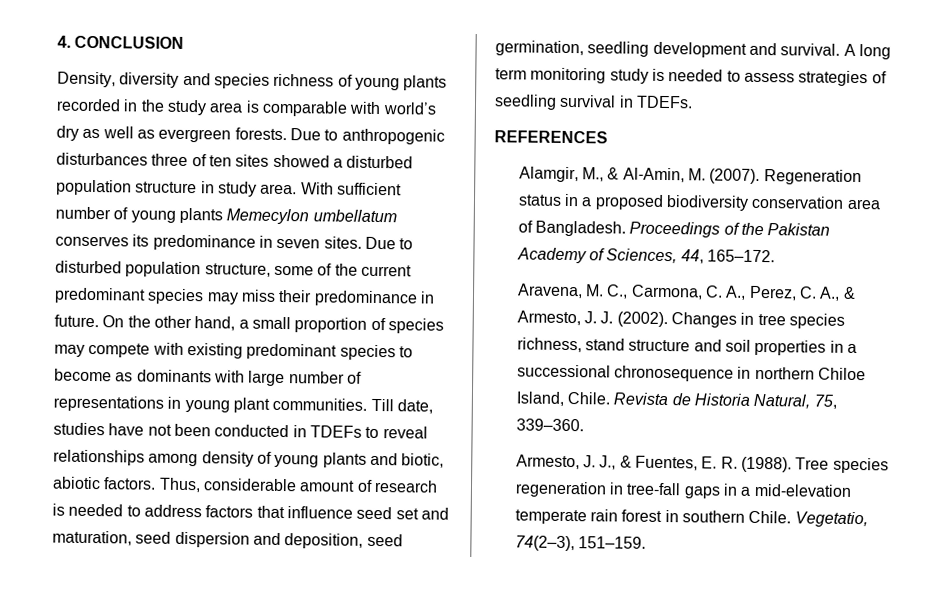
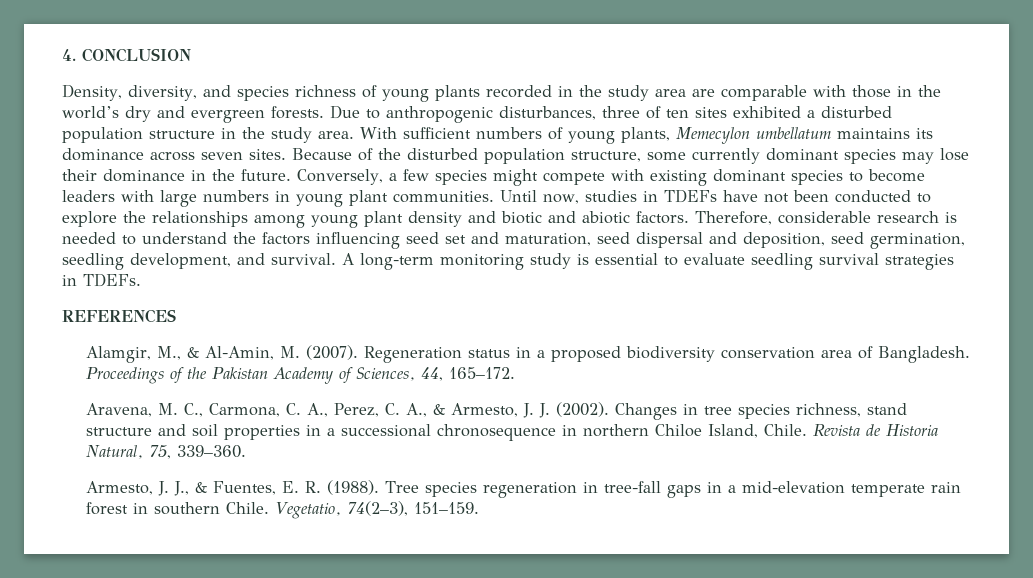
[119,72,180,88] diversity -> [127,85,197,101] diversity,
[245,100,260,113] is -> [691,89,715,97] are
[382,102,437,115] [56,125,155,141] world’s dry as well as -> [851,85,941,98] [62,106,185,122] those in the world’s dry and
[56,152,148,166] disturbances -> [499,106,596,120] disturbances,
[272,154,330,168] showed -> [733,106,801,118] exhibited
(215, 187) none -> [242,127,265,139] the
[55,206,223,224] number of young plants -> [476,127,670,144] numbers of young plants,
[55,234,414,251] [55,260,412,278] [54,287,435,307] [54,314,444,334] [54,344,85,357] conserves its predominance in seven sites. Due to disturbed population structure, some of the current predominant species may miss their predominance in future. On the other hand, a small proportion of species may -> [836,128,933,139] [62,148,969,164] [62,169,538,186] maintains its dominance across seven sites. Because of the disturbed population structure, some currently dominant species may lose their dominance in the future. Conversely, a few species might
[246,343,338,360] predominant -> [712,169,786,182] dominant
[115,369,362,387] [53,395,433,414] [53,422,428,439] [53,449,445,468] [52,476,438,493] [52,503,353,519] as dominants with large number of representations in young plant communities. Till date, studies have not been conducted in TDEFs to reveal relationships among density of young plants and biotic, abiotic factors. Thus, considerable amount of research is needed to address factors that influence -> [62,189,931,207] [62,211,957,228] [62,232,400,249] leaders with large numbers in young plant communities. Until now, studies in TDEFs have not been conducted to explore the relationships among young plant density and biotic and abiotic factors. Therefore, considerable research is needed to understand the factors influencing
[174,531,250,548] dispersion -> [636,232,703,248] dispersal
[652,41,747,58] development -> [130,253,231,269] development,
[858,44,891,60] [495,68,527,80] long term -> [360,253,434,270] long-term
[668,69,887,87] needed to assess strategies of -> [595,253,745,266] essential to evaluate
(617, 101) none -> [885,254,954,270] strategies

